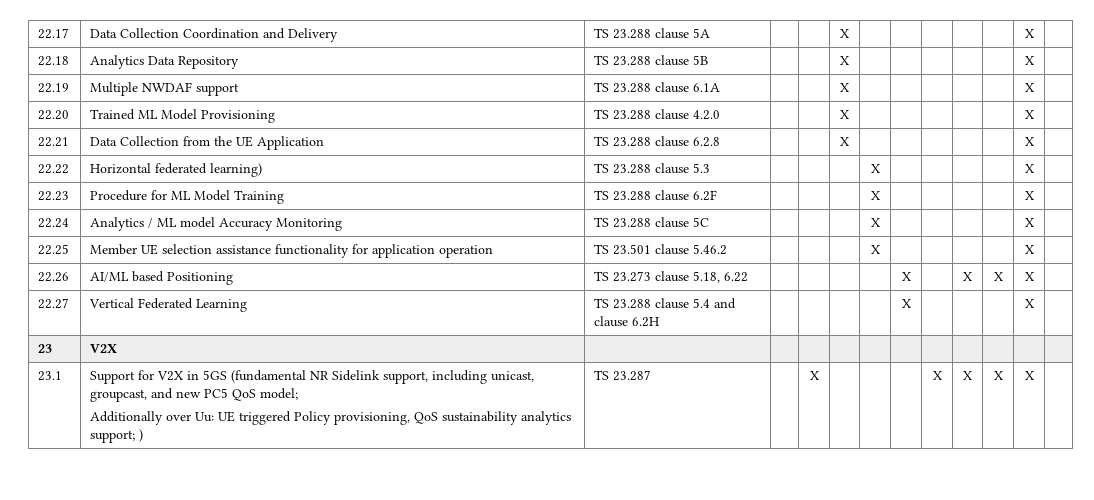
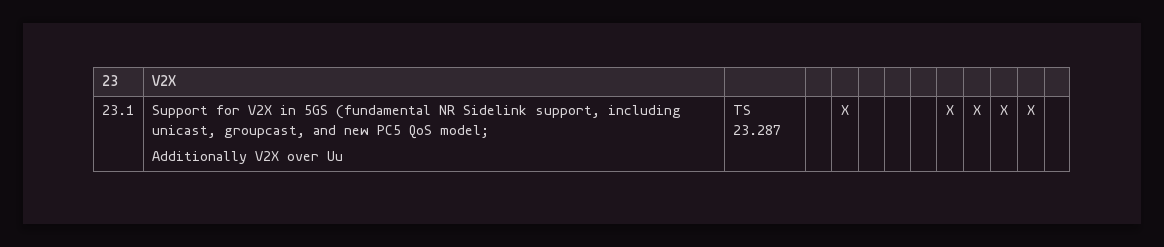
[38,28,70,39] [90,28,339,42] [594,28,711,39] [840,29,850,38] [1024,29,1035,38] [38,56,70,66] [90,55,240,69] [594,55,709,66] [840,56,850,65] [1024,56,1035,65] [38,83,70,93] [90,82,240,96] [594,82,721,93] [840,83,850,92] [1024,83,1035,92] [38,110,70,120] [90,109,276,123] [594,109,721,120] [840,110,850,119] [1024,110,1035,119] [38,137,70,147] [90,136,325,150] [594,136,721,147] [840,137,850,146] [1024,137,1035,146] [38,164,70,174] [90,163,263,177] [594,163,711,174] [870,164,881,173] [1024,164,1035,173] [38,191,70,201] [90,190,285,204] [594,190,718,201] [870,191,881,200] [1024,191,1035,200] [38,218,70,228] [90,217,343,231] [594,217,710,228] [870,218,881,227] [1024,218,1035,227] [38,244,70,255] [90,244,494,258] [594,244,728,255] [870,245,881,254] [1024,245,1035,254] [38,272,70,282] [90,271,234,285] [594,271,749,283] [901,272,912,281] [963,272,973,281] [993,272,1004,281] [1024,272,1035,281] [38,298,70,309] [89,298,248,312] [594,298,737,309] [594,316,660,327] [901,299,912,308] [1024,299,1035,308] 22.17 | Data Collection Coordination and Delivery | TS 23.288 clause 5A | | | X | | | | | | X | // 22.18 | Analytics Data Repository | TS 23.288 clause 5B | | | X | | | | | | X | // 22.19 | Multiple NWDAF support | TS 23.288 clause 6.1A | | | X | | | | | | X | // 22.20 | Trained ML Model Provisioning | TS 23.288 clause 4.2.0 | | | X | | | | | | X | // 22.21 | Data Collection from the UE Application | TS 23.288 clause 6.2.8 | | | X | | | | | | X | // 22.22 | Horizontal federated learning) | TS 23.288 clause 5.3 | | | | X | | | | | X | // 22.23 | Procedure for ML Model Training | TS 23.288 clause 6.2F | | | | X | | | | | X | // 22.24 | Analytics / ML model Accuracy Monitoring | TS 23.288 clause 5C | | | | X | | | | | X | // 22.25 | Member UE selection assistance functionality for application operation | TS 23.501 clause 5.46.2 | | | | X | | | | | X | // 22.26 | AI/ML based Positioning | TS 23.273 clause 5.18, 6.22 | | | | | X | | X | X | X | // 22.27 | Vertical Federated Learning | TS 23.288 clause 5.4 and clause 6.2H | | | | | X | | | | X | // -> (101, 80) none
[166,411,572,425] [90,429,144,443] over Uu: UE triggered Policy provisioning, QoS sustainability analytics support; ) -> [254,151,343,161] V2X over Uu

